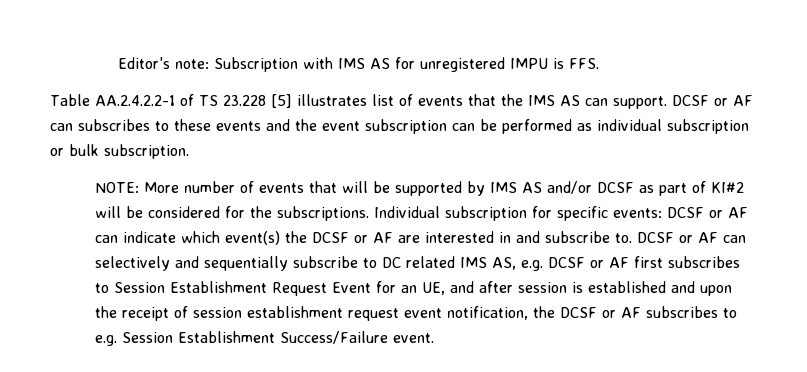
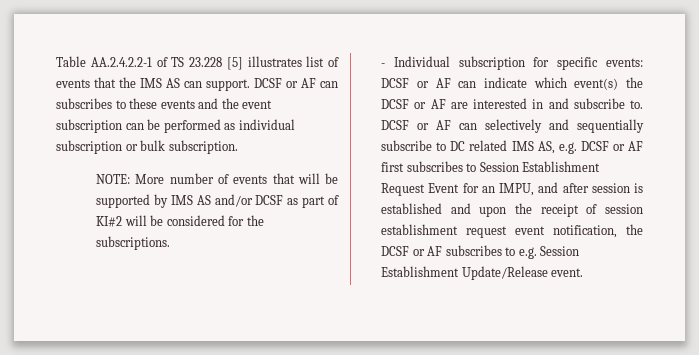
[118,57,600,72] Editor's note: Subscription with IMS AS for unregistered IMPU is FFS. // -> (56, 61) none
(370, 213) none -> [381,63,386,67] // -
[422,282,446,295] UE, -> [499,183,535,196] IMPU,
[280,331,389,344] Success/Failure -> [461,266,548,280] Update/Release

